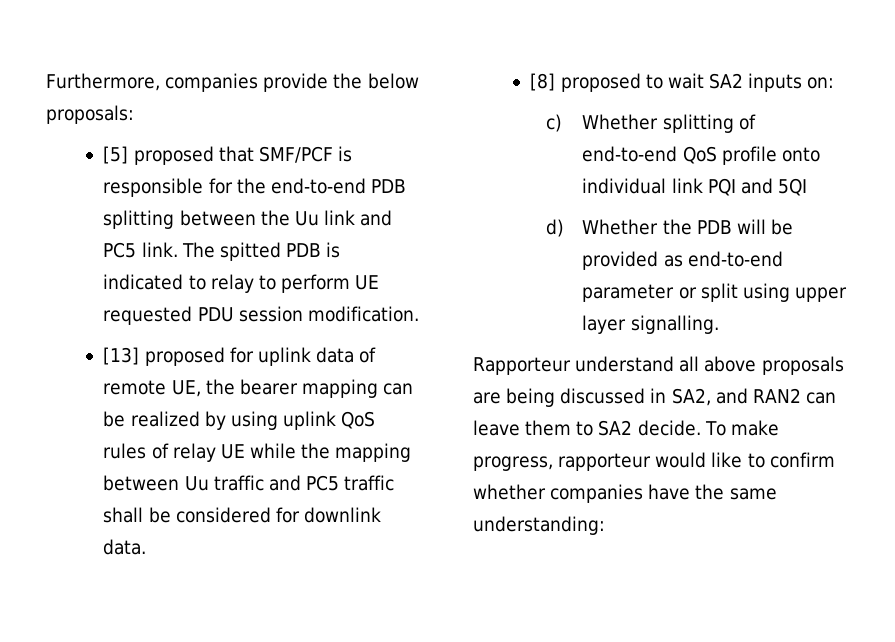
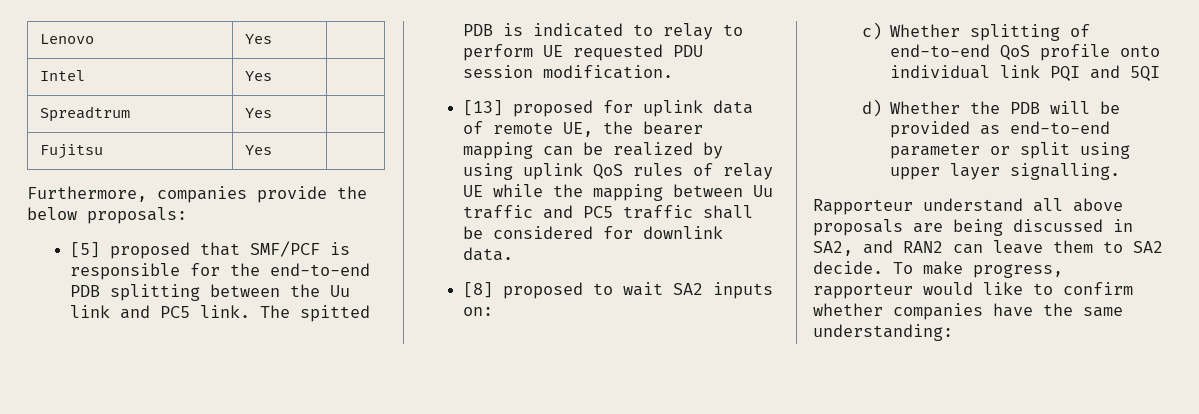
(46, 82) none -> [39,34,94,44] [244,34,272,44] [39,70,85,81] [244,71,272,81] [39,106,130,122] [244,108,272,118] [39,144,103,159] [244,145,272,155] Lenovo | Yes | // Intel | Yes | // Spreadtrum | Yes | // Fujitsu | Yes | //

